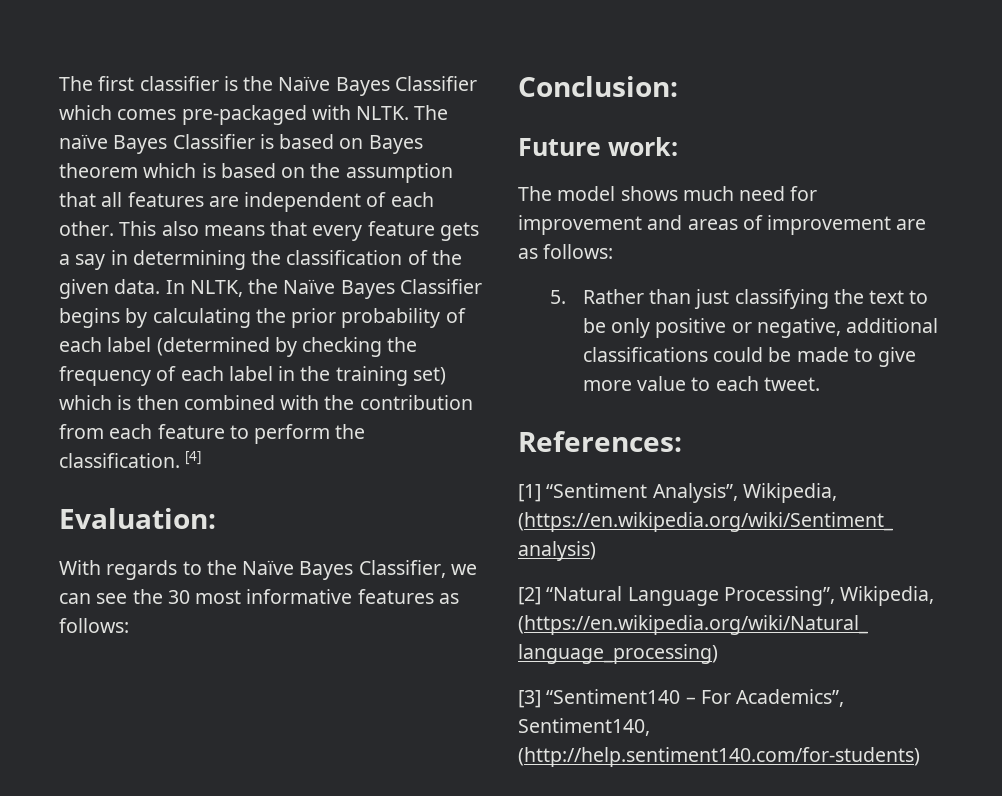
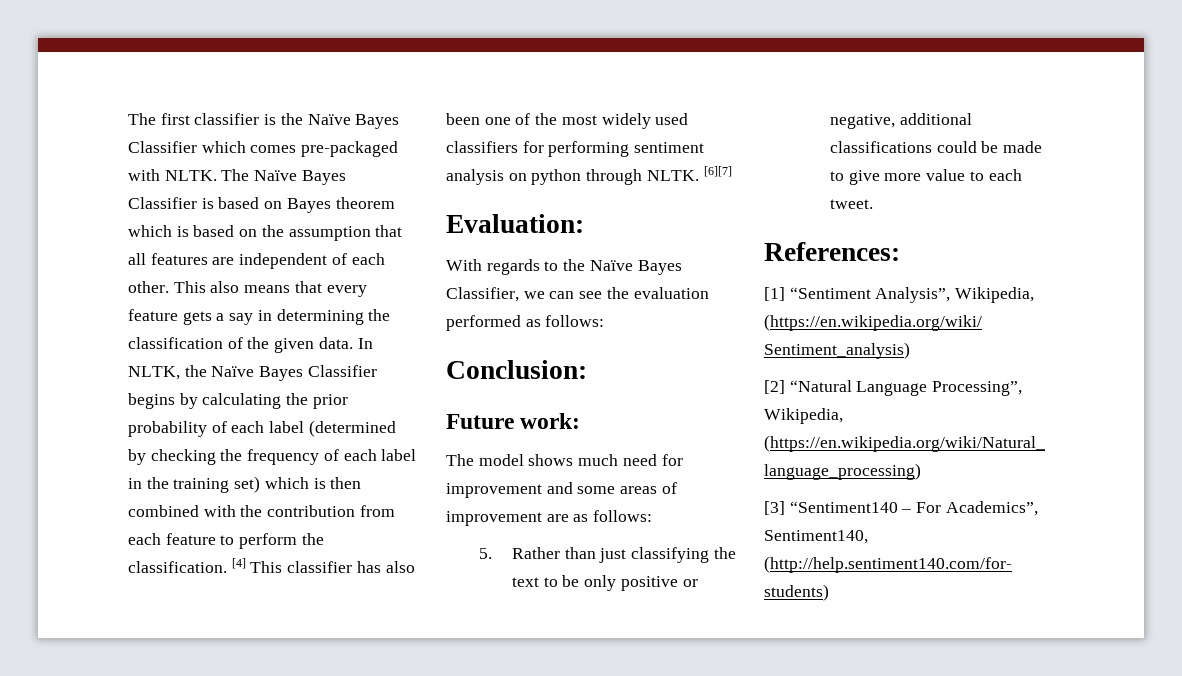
[59,134,108,149] naïve -> [254,170,298,181] Naïve
(202, 458) none -> [250,561,415,573] [446,113,689,129] [446,141,705,157] [446,166,732,185] This classifier has also been one of the most widely used classifiers for performing sentiment analysis on python through NLTK. [6][7]
[167,589,434,604] 30 most informative features -> [633,287,709,299] [446,315,521,331] evaluation performed
(683, 222) none -> [577,486,616,494] some

